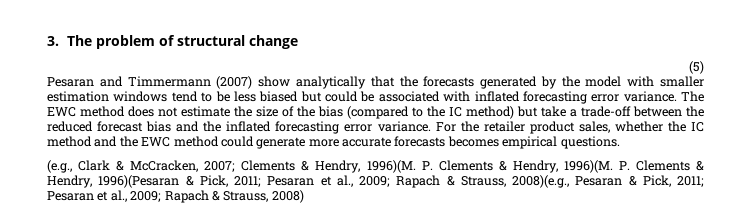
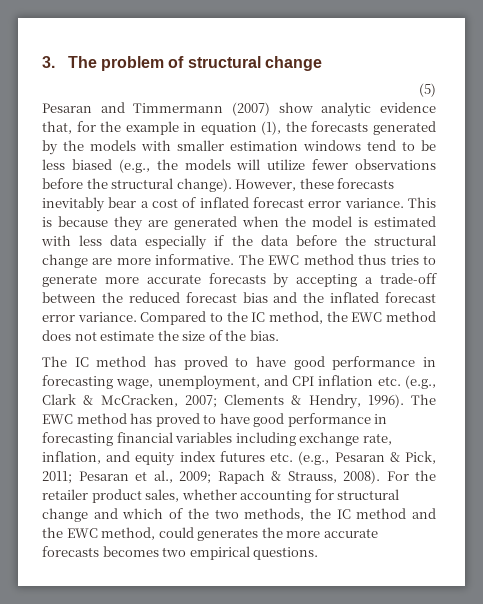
[295,76,395,89] analytically that -> [321,102,436,117] [42,121,282,135] analytic evidence that, for the example in equation (1),
[585,76,622,87] model -> [90,140,136,151] models
[300,91,704,104] [47,106,566,119] but could be associated with inflated forecasting error variance. The EWC method does not estimate the size of the bias (compared to the IC method) but take -> [118,159,436,173] [42,178,395,192] [42,197,436,212] [42,216,436,231] [41,235,436,250] [42,254,436,268] [42,273,358,288] (e.g., the models will utilize fewer observations before the structural change). However, these forecasts inevitably bear a cost of inflated forecast error variance. This is because they are generated when the model is estimated with less data especially if the data before the structural change are more informative. The EWC method thus tries to generate more accurate forecasts by accepting
[275,121,704,134] [47,136,620,149] forecasting error variance. For the retailer product sales, whether the IC method and the EWC method could generate more accurate forecasts becomes empirical questions. // -> [385,292,436,303] [42,311,436,325] [42,330,279,341] [42,356,436,370] [42,375,401,390] forecast error variance. Compared to the IC method, the EWC method does not estimate the size of the bias. // The IC method has proved to have good performance in forecasting wage, unemployment, and CPI inflation etc.
[366,160,704,173] [47,175,569,188] 1996)(M. P. Clements & Hendry, 1996)(M. P. Clements & Hendry, 1996)(Pesaran & Pick, 2011; Pesaran et al., 2009; Rapach & Strauss, 2008)(e.g., -> [367,394,436,408] [42,413,388,427] [42,432,392,446] [42,451,330,466] 1996). The EWC method has proved to have good performance in forecasting financial variables including exchange rate, inflation, and equity index futures etc. (e.g.,
[271,190,304,203] 2008) -> [343,470,436,484] [42,489,400,503] [42,508,436,522] [42,527,378,541] [42,546,319,560] 2008). For the retailer product sales, whether accounting for structural change and which of the two methods, the IC method and the EWC method, could generates the more accurate forecasts becomes two empirical questions.

